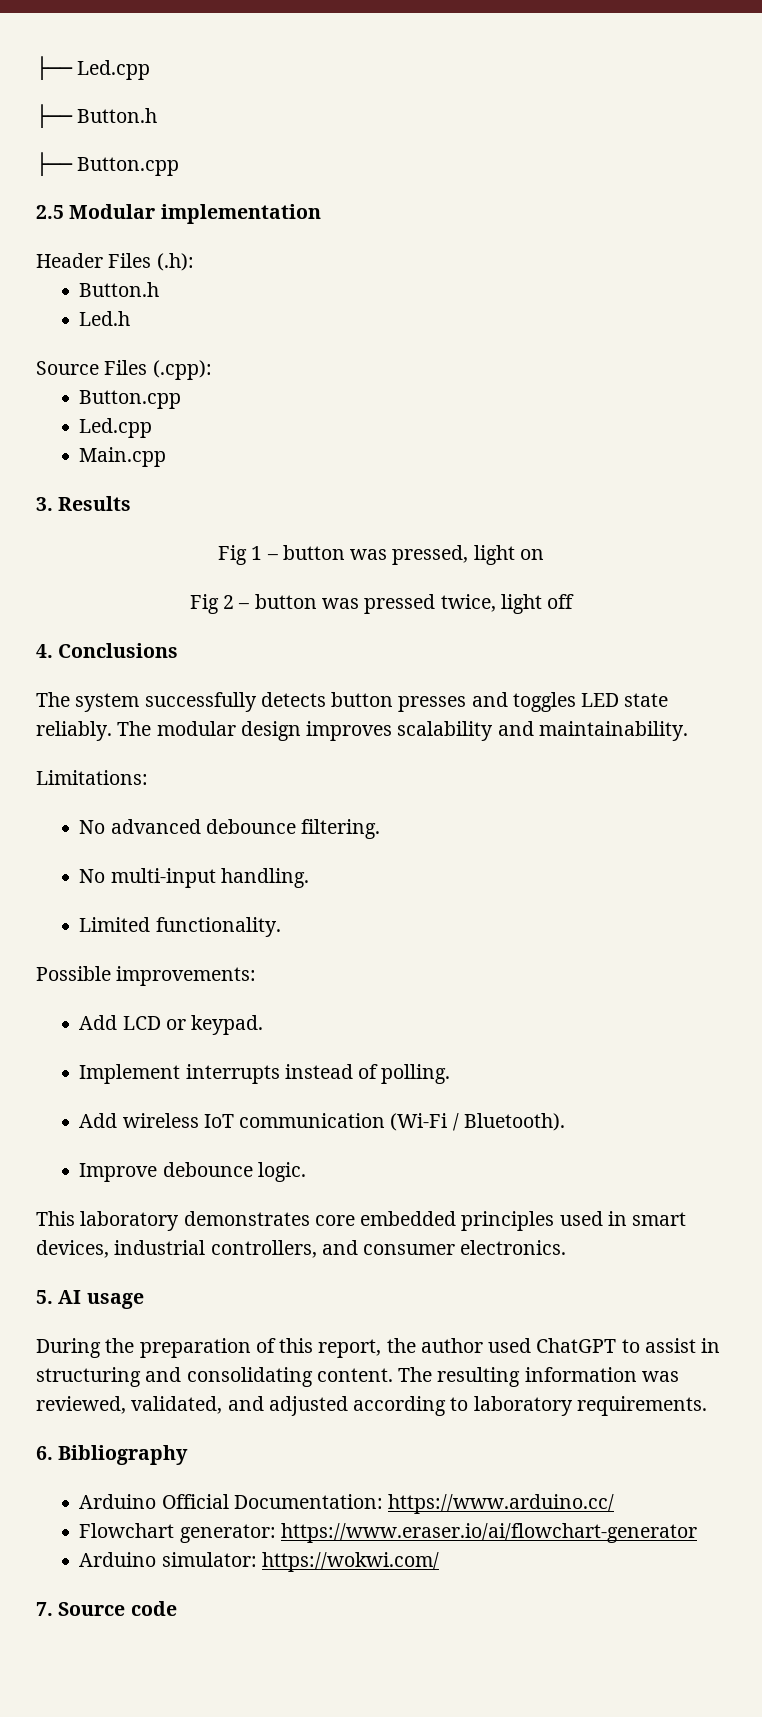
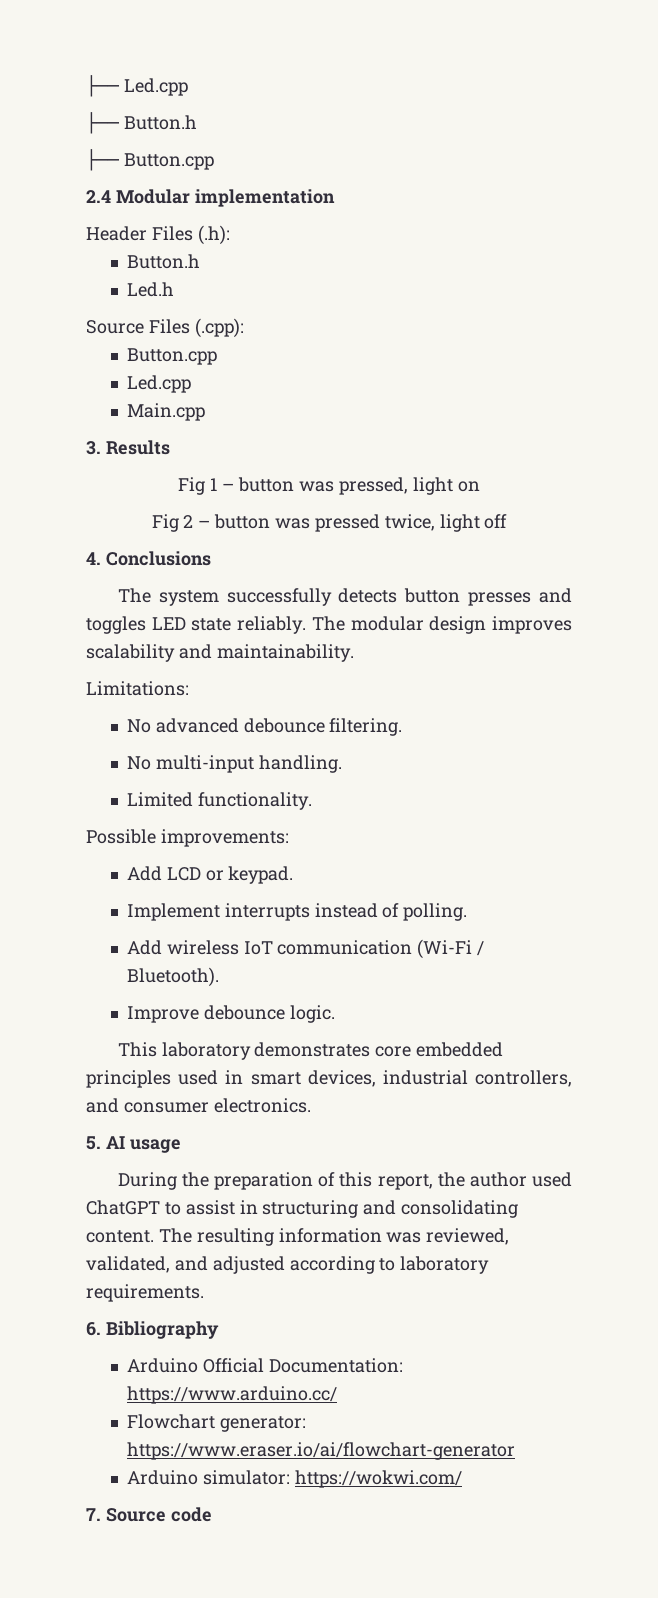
[36,205,64,219] 2.5 -> [86,190,111,203] 2.4

